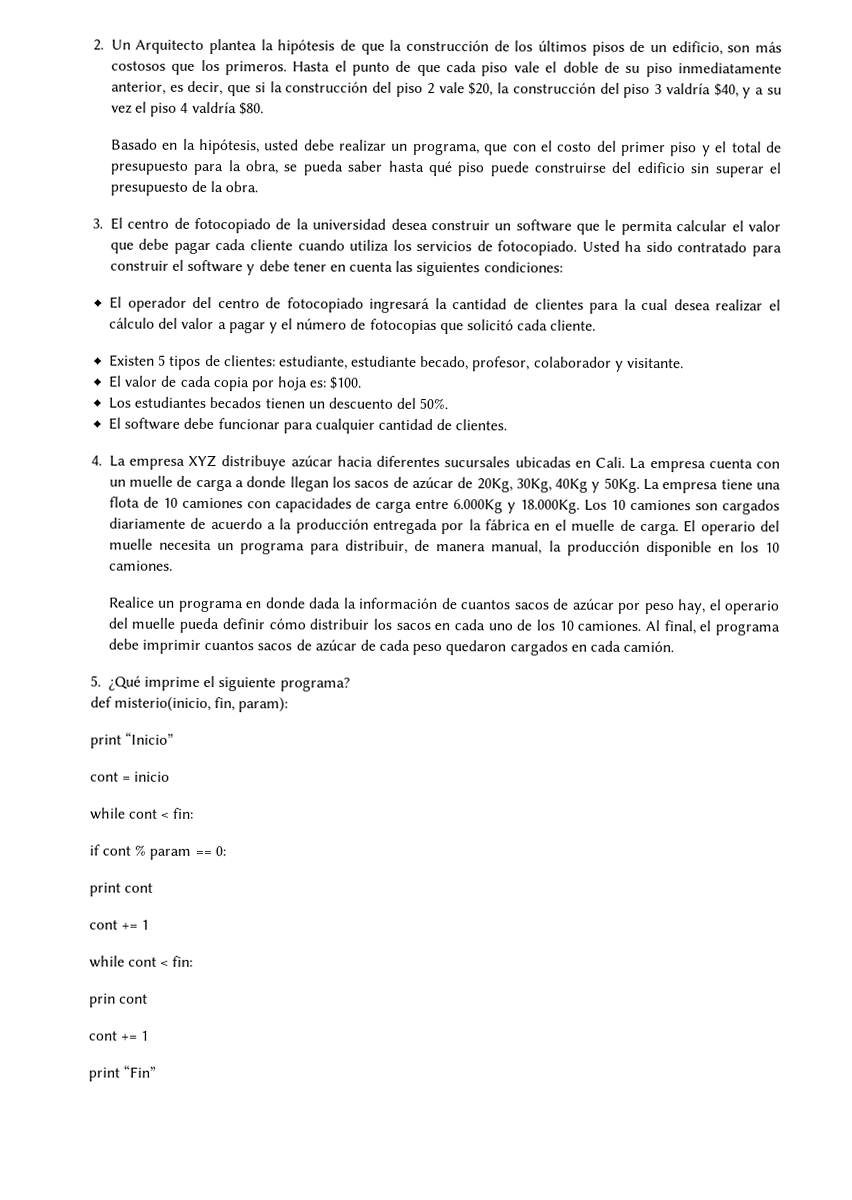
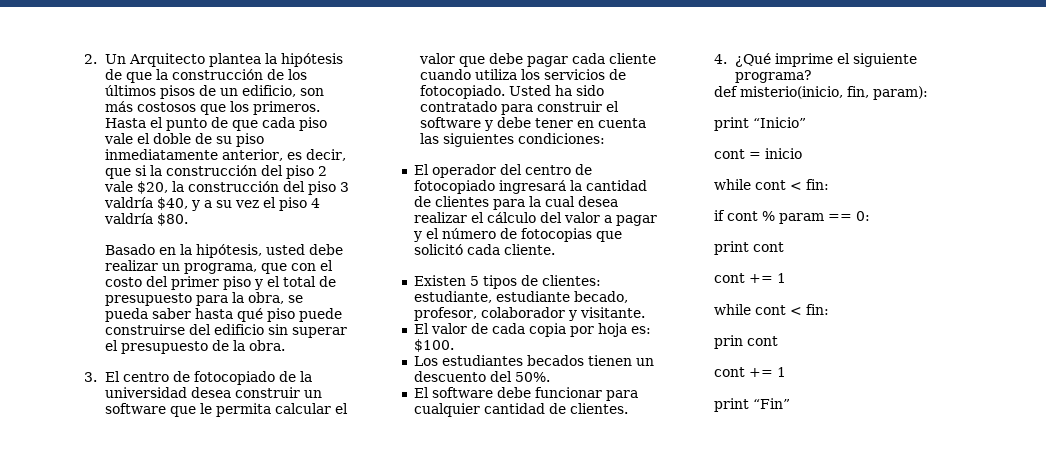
[108,454,780,473] [108,475,781,494] [108,496,781,515] [108,517,781,536] [108,538,780,557] [108,560,173,571] [107,596,781,615] [107,617,781,636] [107,638,675,656] [89,675,101,687] La empresa XYZ distribuye azúcar hacia diferentes sucursales ubicadas en Cali. La empresa cuenta con un muelle de carga a donde llegan los sacos de azúcar de 20Kg, 30Kg, 40Kg y 50Kg. La empresa tiene una flota de 10 camiones con capacidades de carga entre 6.000Kg y 18.000Kg. Los 10 camiones son cargados diariamente de acuerdo a la producción entregada por la fábrica en el muelle de carga. El operario del muelle necesita un programa para distribuir, de manera manual, la producción disponible en los 10 camiones. // Realice un programa en donde dada la información de cuantos sacos de azúcar por peso hay, el operario del muelle pueda definir cómo distribuir los sacos en cada uno de los 10 camiones. Al final, el programa debe imprimir cuantos sacos de azúcar de cada peso quedaron cargados en cada camión. // 5. -> (728, 59) none

